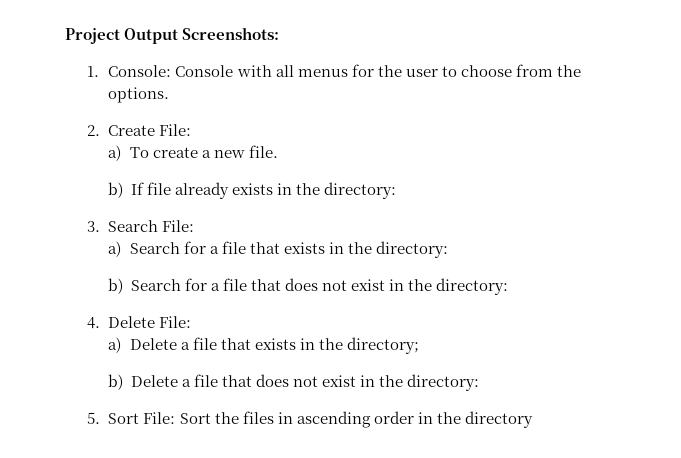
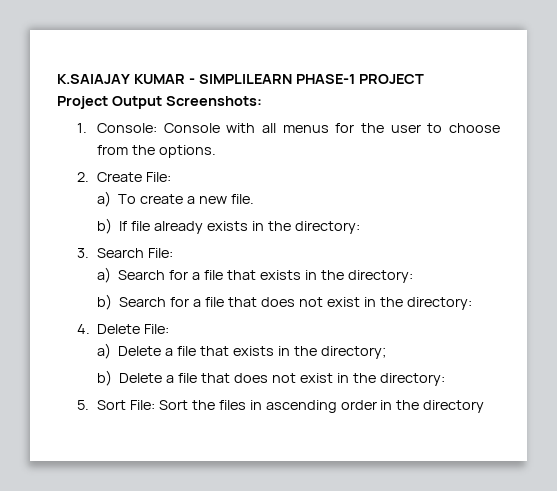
(65, 36) none -> [57,74,424,84] K.SAIAJAY KUMAR - SIMPLILEARN PHASE-1 PROJECT //

